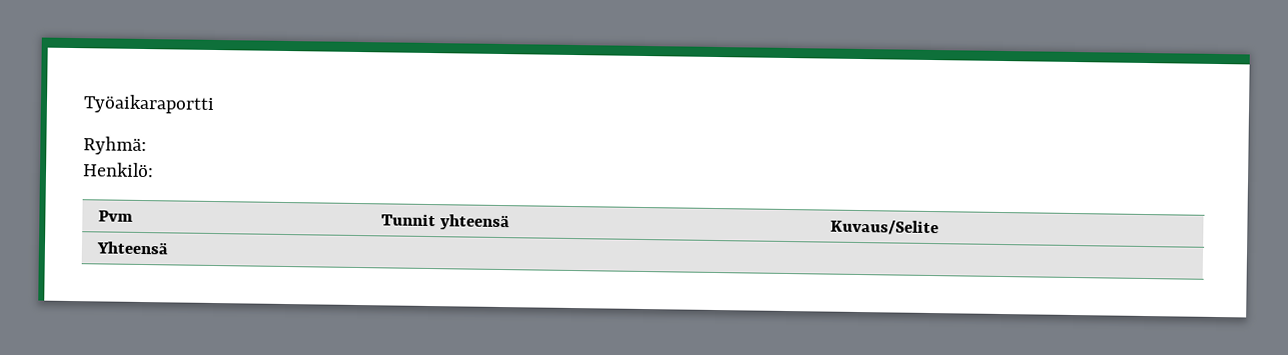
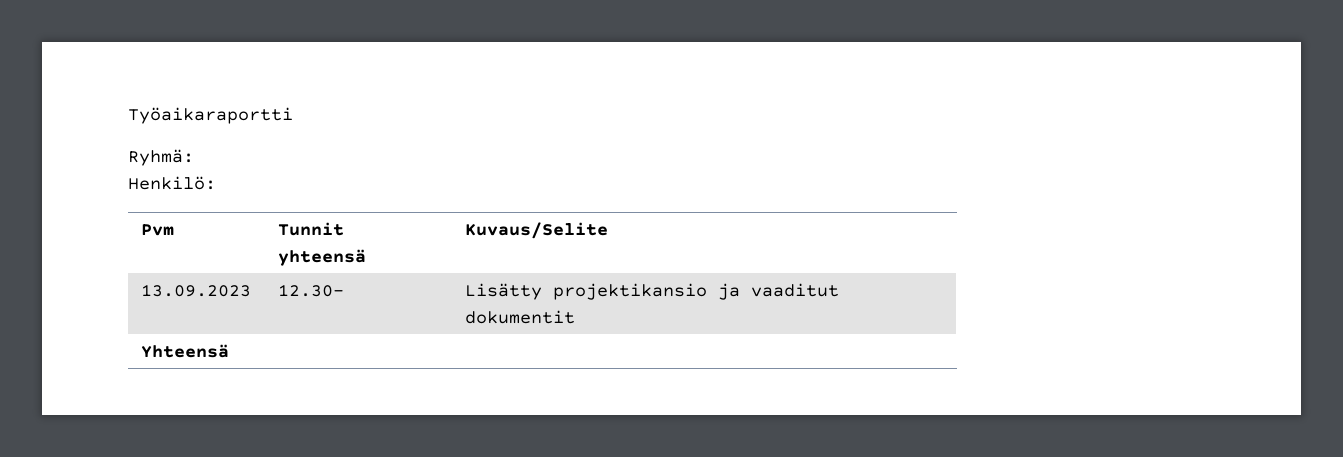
(939, 227) none -> [141,284,252,297] [278,284,345,297] [465,283,840,300] [465,310,576,324] // 13.09.2023 | 12.30- | Lisätty projektikansio ja vaaditut dokumentit

